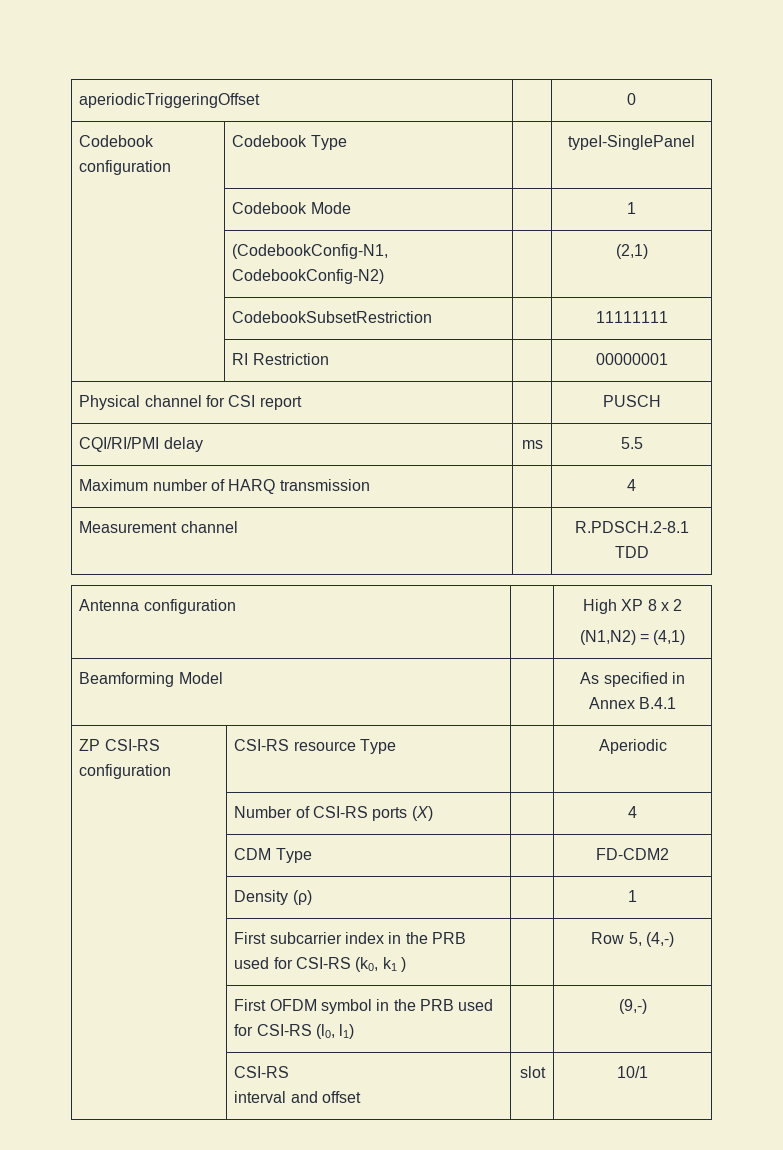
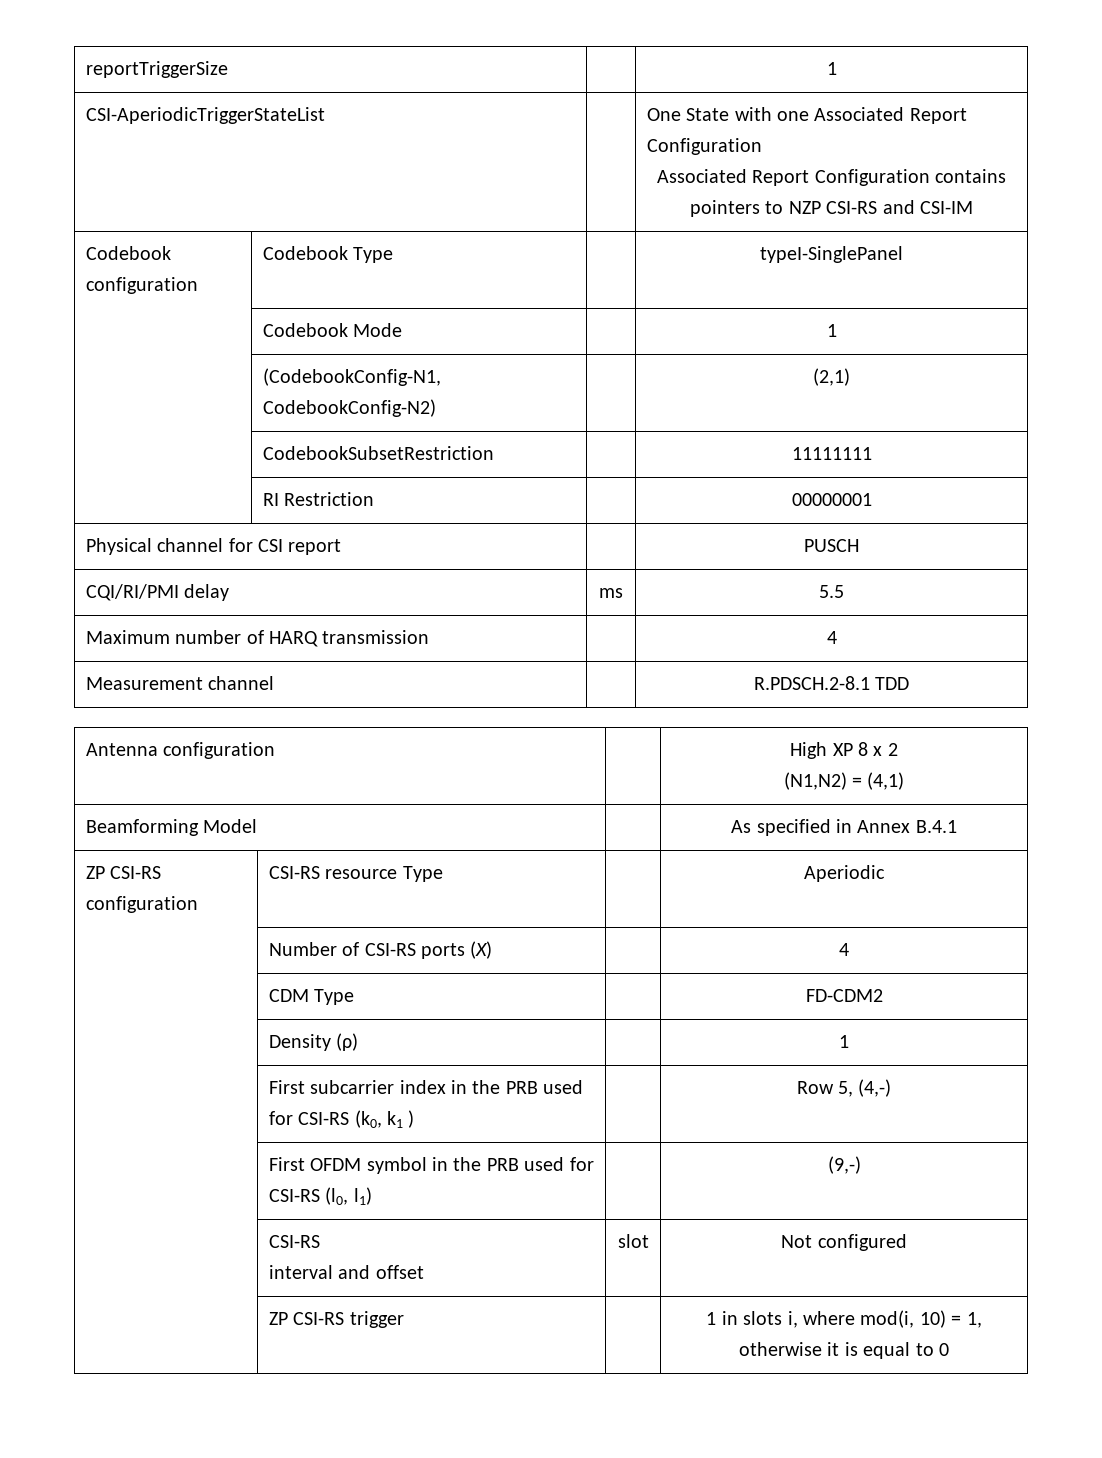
[79,93,261,108] [627,93,636,105] aperiodicTriggeringOffset | | 0 -> [85,61,228,78] [826,62,837,75] [85,107,325,124] [646,107,967,124] [646,138,762,155] [656,169,1007,186] [690,200,973,217] reportTriggerSize | | 1 // CSI-AperiodicTriggerStateList | | One State with one Associated Report Configuration // Associated Report Configuration contains pointers to NZP CSI-RS and CSI-IM
[617,1066,648,1078] 10/1 -> [781,1234,907,1251] [268,1311,404,1328] [706,1310,982,1328] [739,1342,949,1359] Not configured // | ZP CSI-RS trigger | | 1 in slots i, where mod(i, 10) = 1, otherwise it is equal to 0

